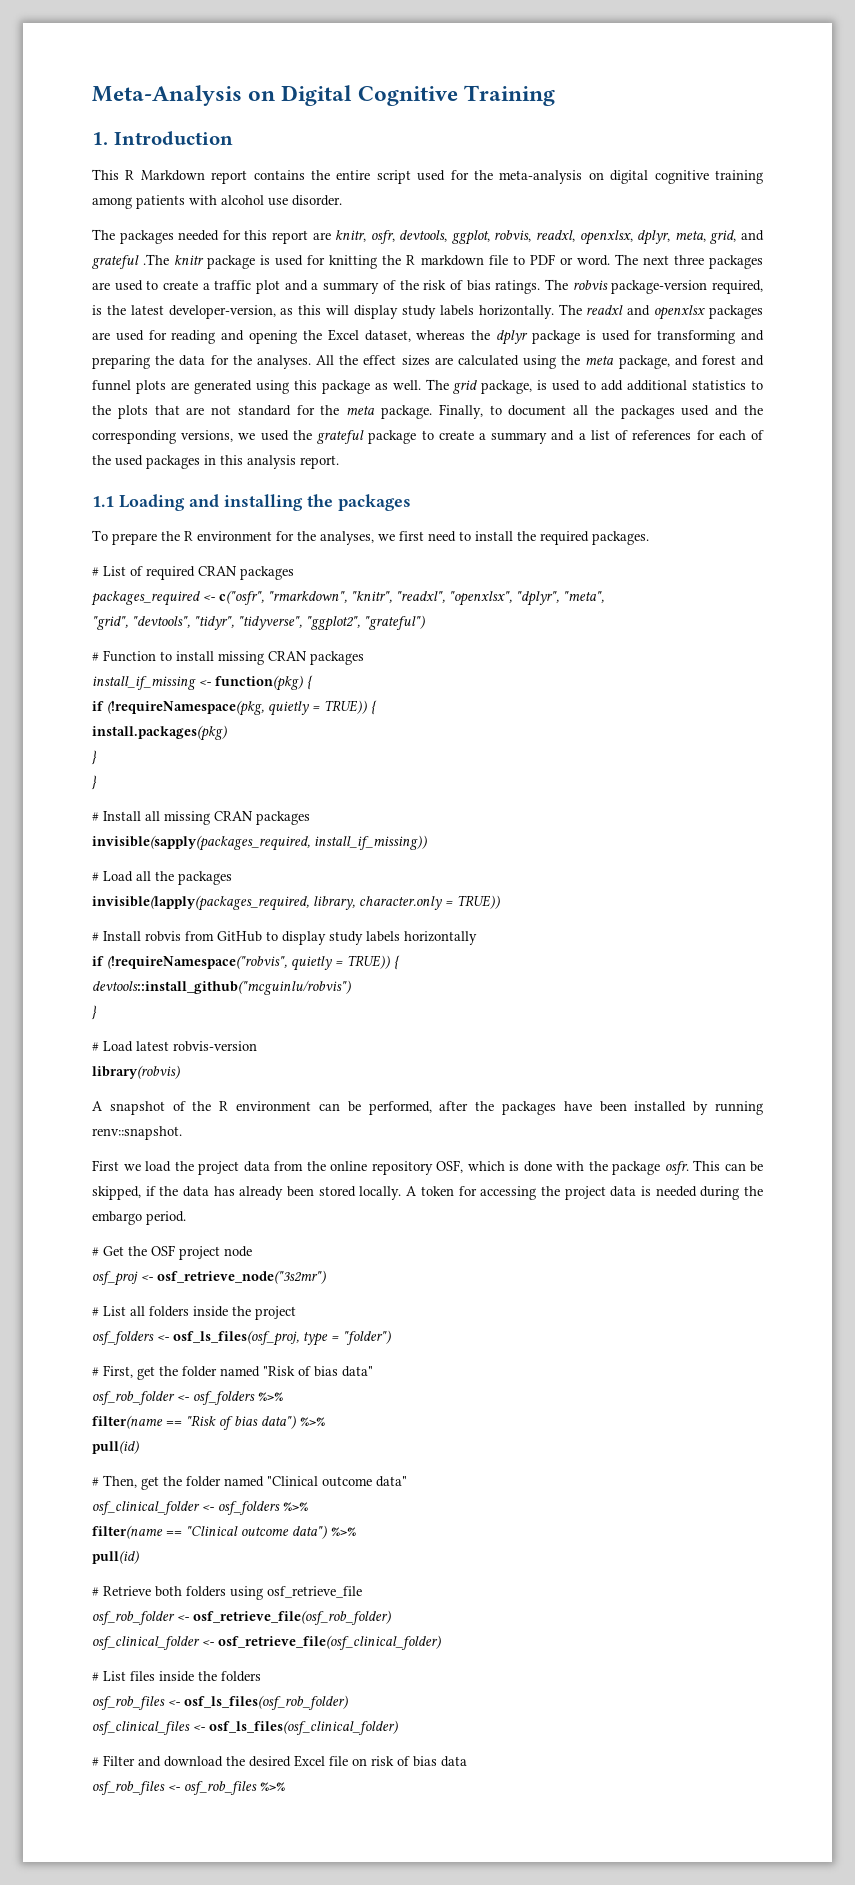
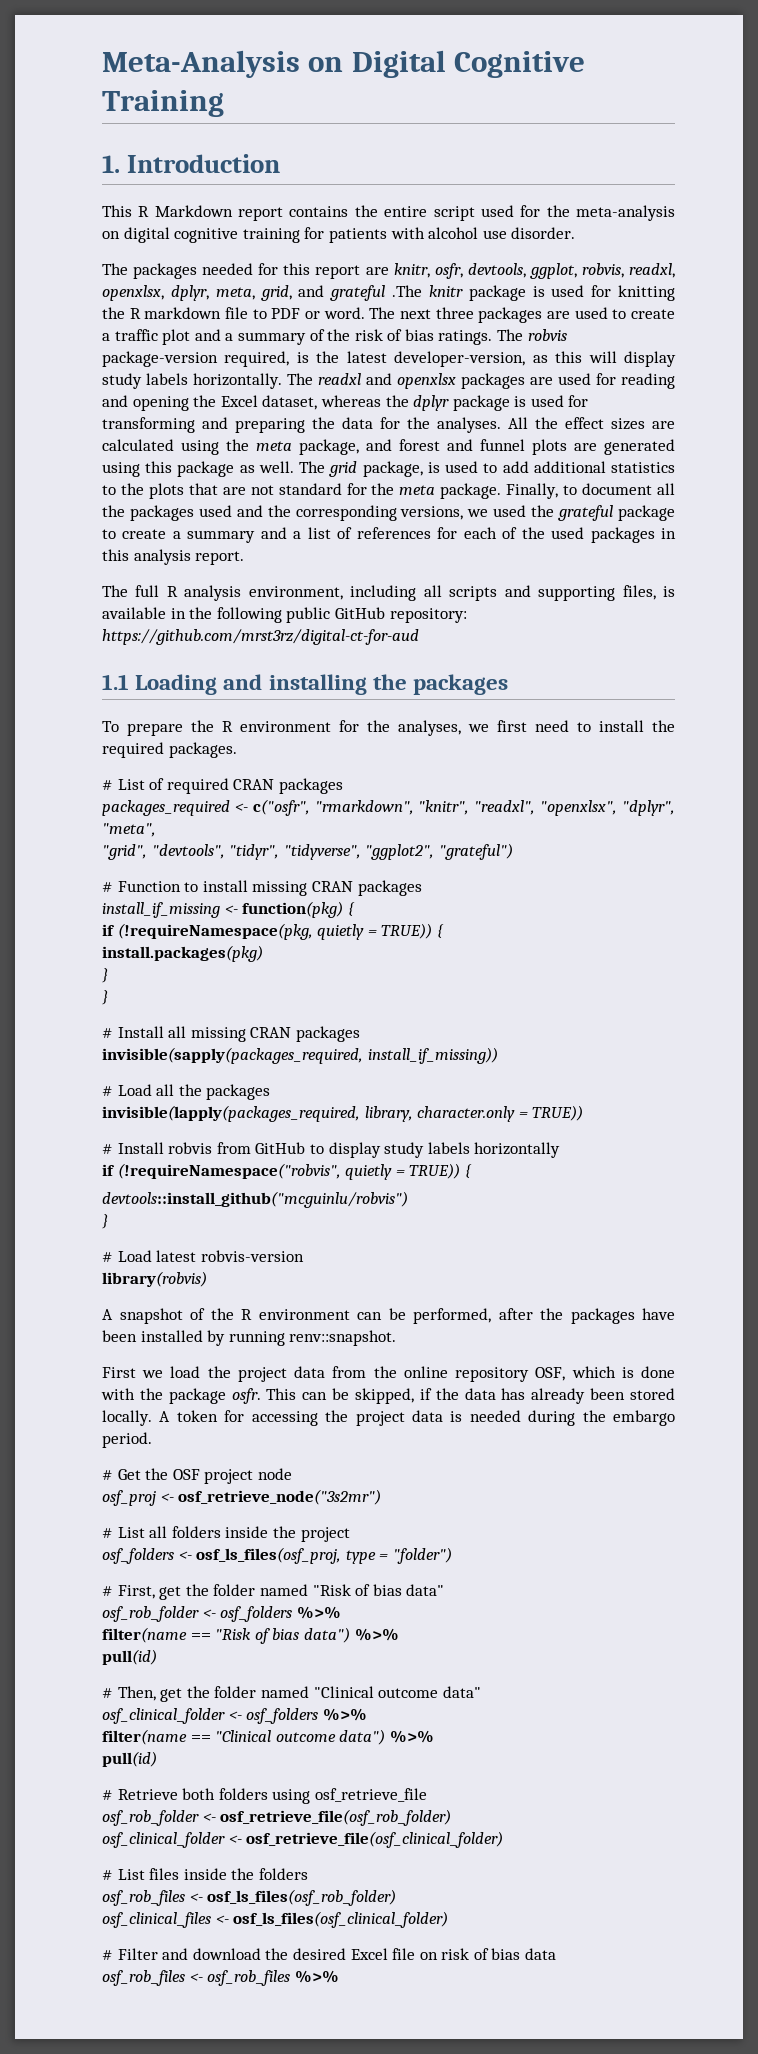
[92,197,132,209] among -> [304,227,325,239] for
(339, 462) none -> [102,585,675,601] [102,607,467,623] [102,629,419,645] // The full R analysis environment, including all scripts and supporting files, is available in the following public GitHub repository: https://github.com/mrst3rz/digital-ct-for-aud

